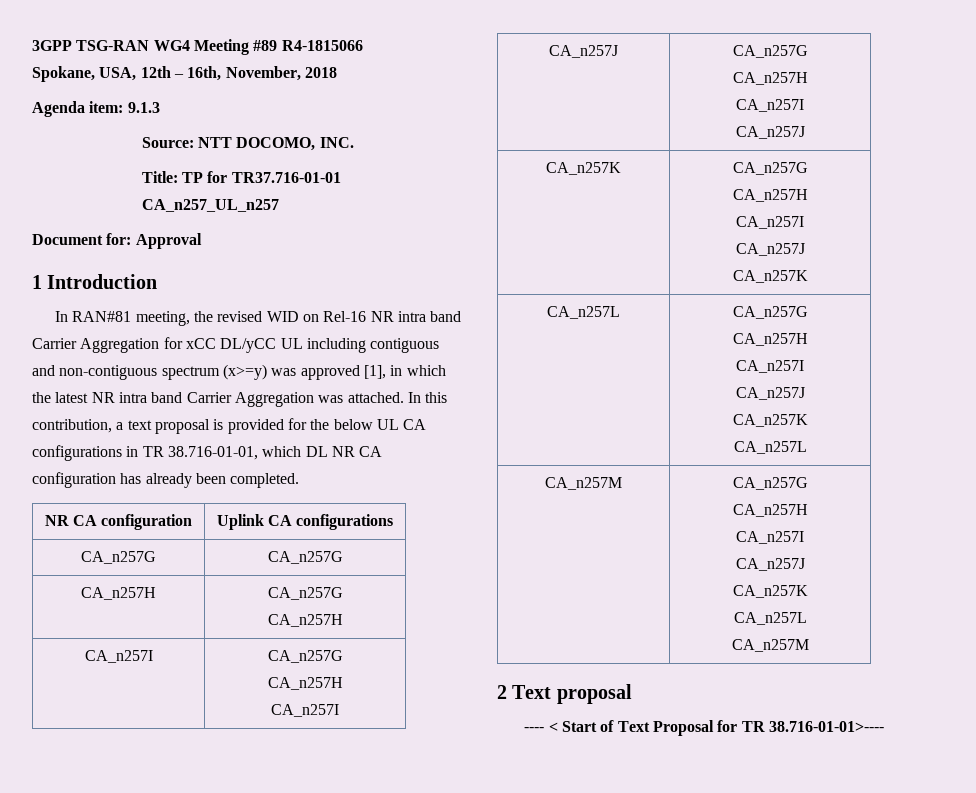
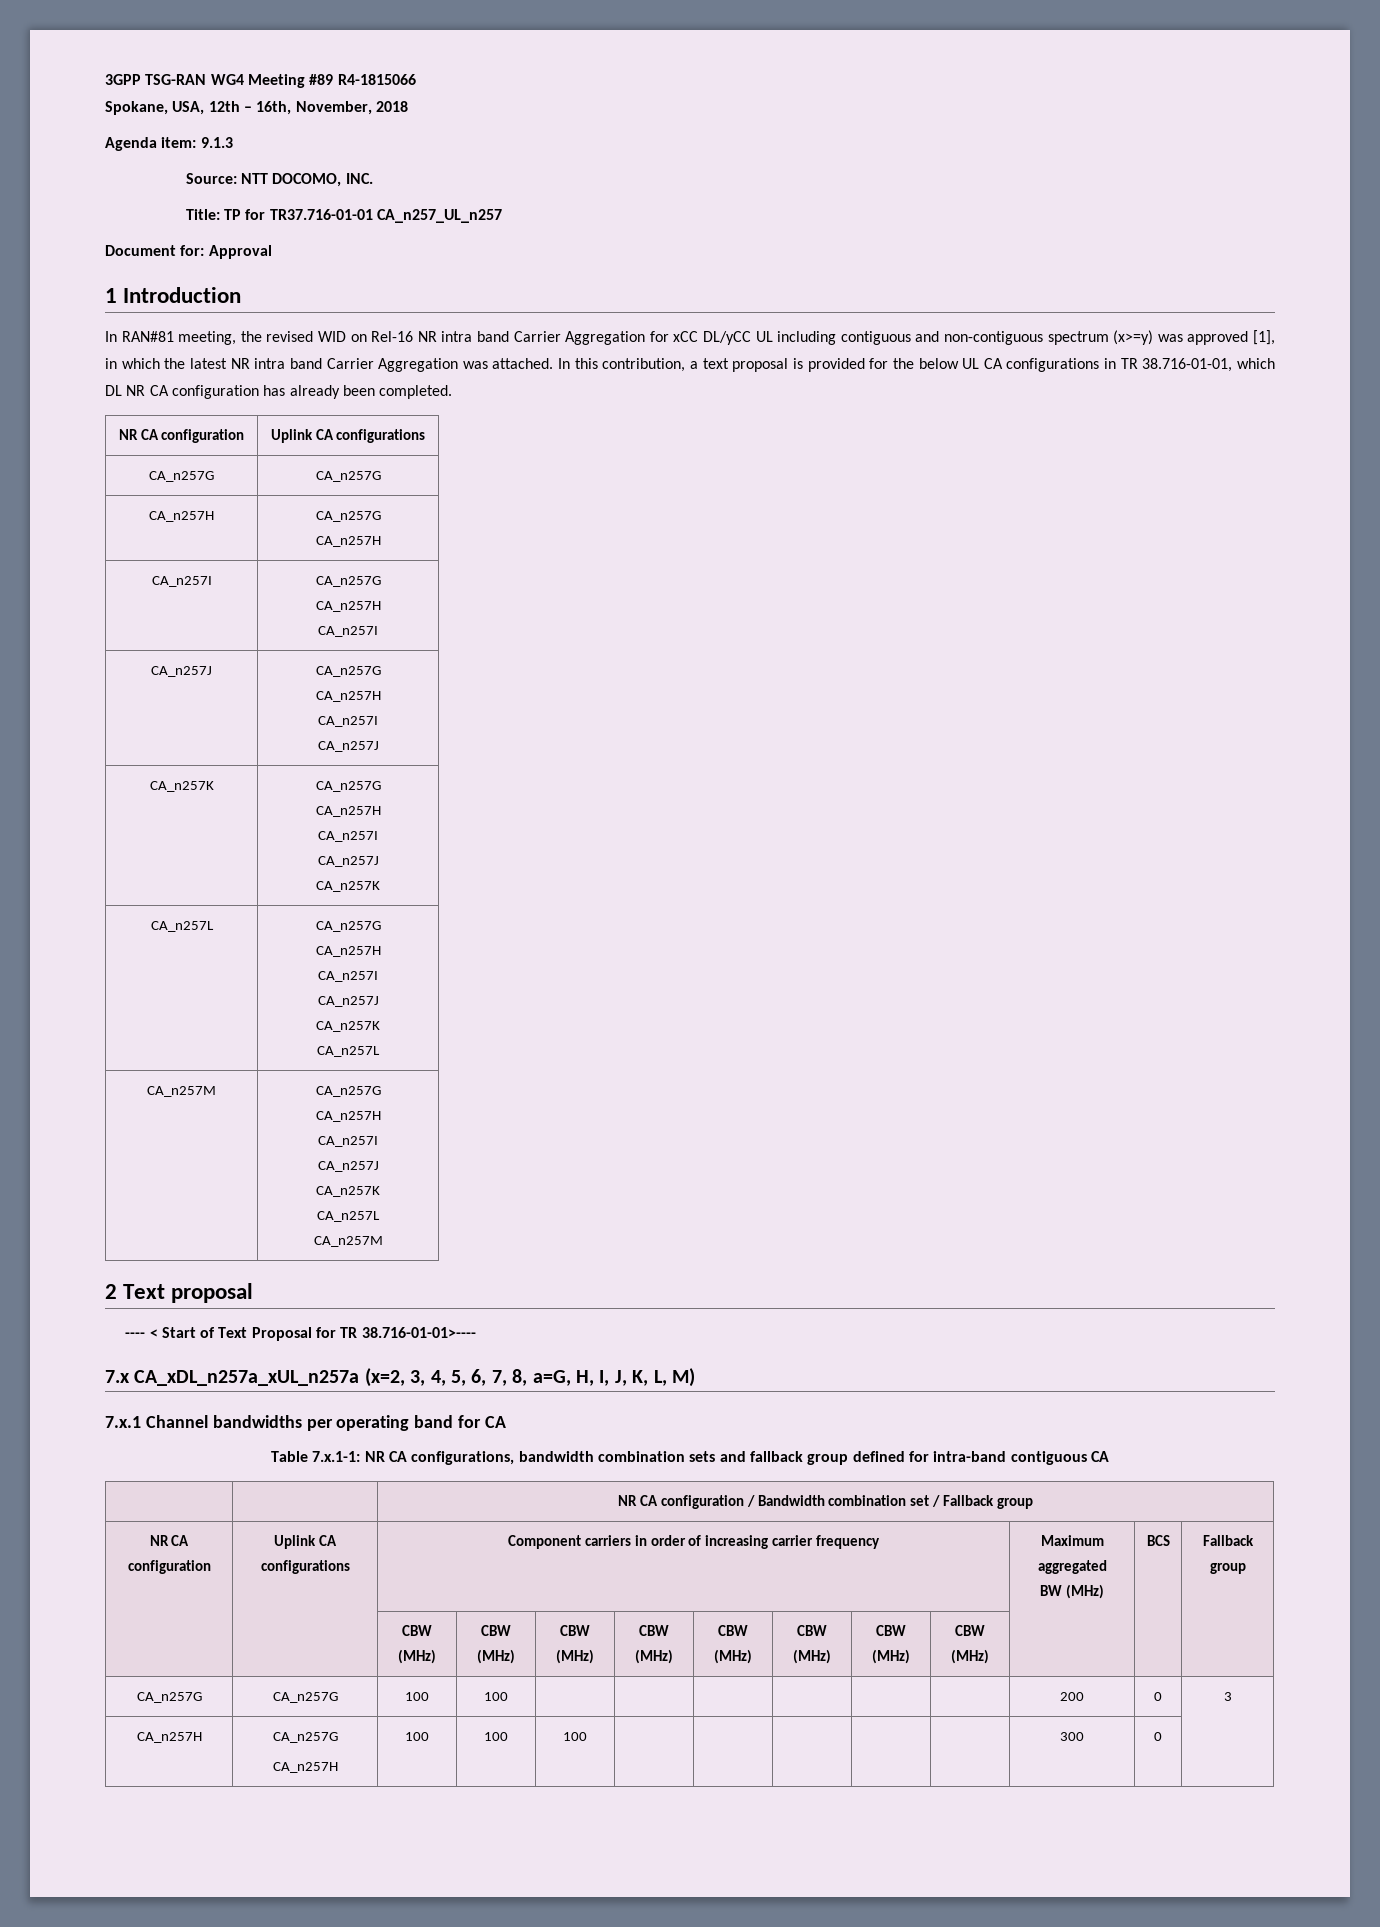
(884, 726) none -> [105,1368,695,1387] [105,1415,507,1431] [271,1451,1109,1465] [617,1495,1034,1509] [149,1535,190,1546] [127,1560,211,1574] [274,1535,337,1549] [260,1560,350,1574] [507,1535,881,1549] [1040,1535,1104,1546] [1037,1560,1107,1574] [1040,1584,1104,1599] [1146,1535,1170,1546] [1202,1535,1254,1546] [1209,1563,1246,1574] [402,1625,432,1636] [398,1649,436,1664] [481,1625,511,1636] [477,1649,515,1664] [560,1625,590,1636] [556,1649,594,1664] [639,1625,669,1636] [635,1649,673,1664] [718,1625,748,1636] [714,1649,752,1664] [797,1625,827,1636] [793,1649,831,1664] [876,1625,906,1636] [872,1649,910,1664] [955,1625,985,1636] [951,1649,989,1664] [136,1692,202,1703] [272,1692,338,1703] [405,1692,429,1701] [484,1692,508,1701] [1060,1692,1084,1701] [1154,1692,1162,1701] [1223,1692,1232,1701] [136,1732,202,1743] [272,1732,338,1743] [272,1762,338,1773] [405,1732,429,1741] [484,1732,508,1741] [563,1732,587,1741] [1060,1732,1084,1741] [1154,1732,1162,1741] // 7.x CA_xDL_n257a_xUL_n257a (x=2, 3, 4, 5, 6, 7, 8, a=G, H, I, J, K, L, M) // 7.x.1 Channel bandwidths per operating band for CA // Table 7.x.1-1: NR CA configurations, bandwidth combination sets and fallback group defined for intra-band contiguous CA // | | NR CA configuration / Bandwidth combination set / Fallback group // NR CA configuration | Uplink CA configurations | Component carriers in order of increasing carrier frequency | Maximum aggregated // BW (MHz) | BCS | Fallback group // | | CBW (MHz) | CBW (MHz) | CBW (MHz) | CBW (MHz) | CBW (MHz) | CBW (MHz) | CBW (MHz) | CBW (MHz) | | | // CA_n257G | CA_n257G | 100 | 100 | | | | | | | 200 | 0 | 3 // CA_n257H | CA_n257G // CA_n257H | 100 | 100 | 100 | | | | | | 300 | 0 |

